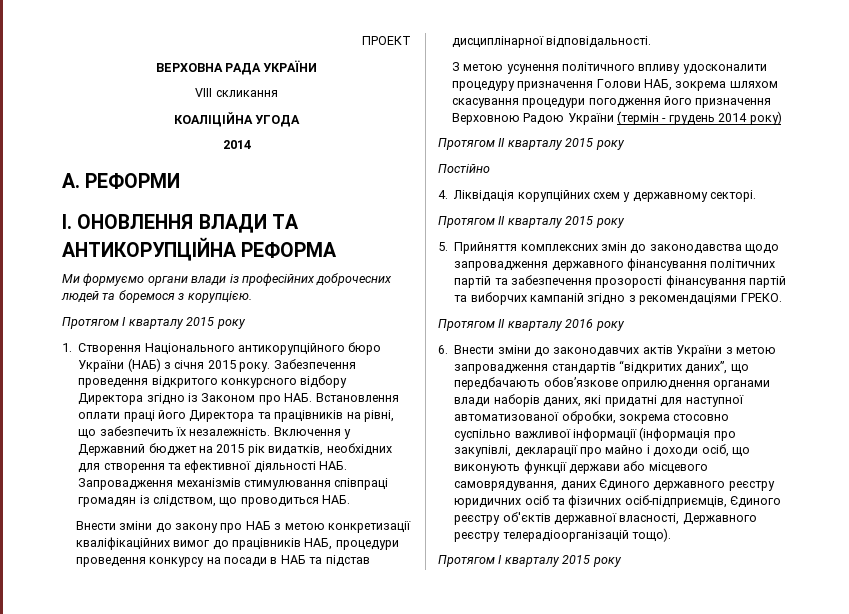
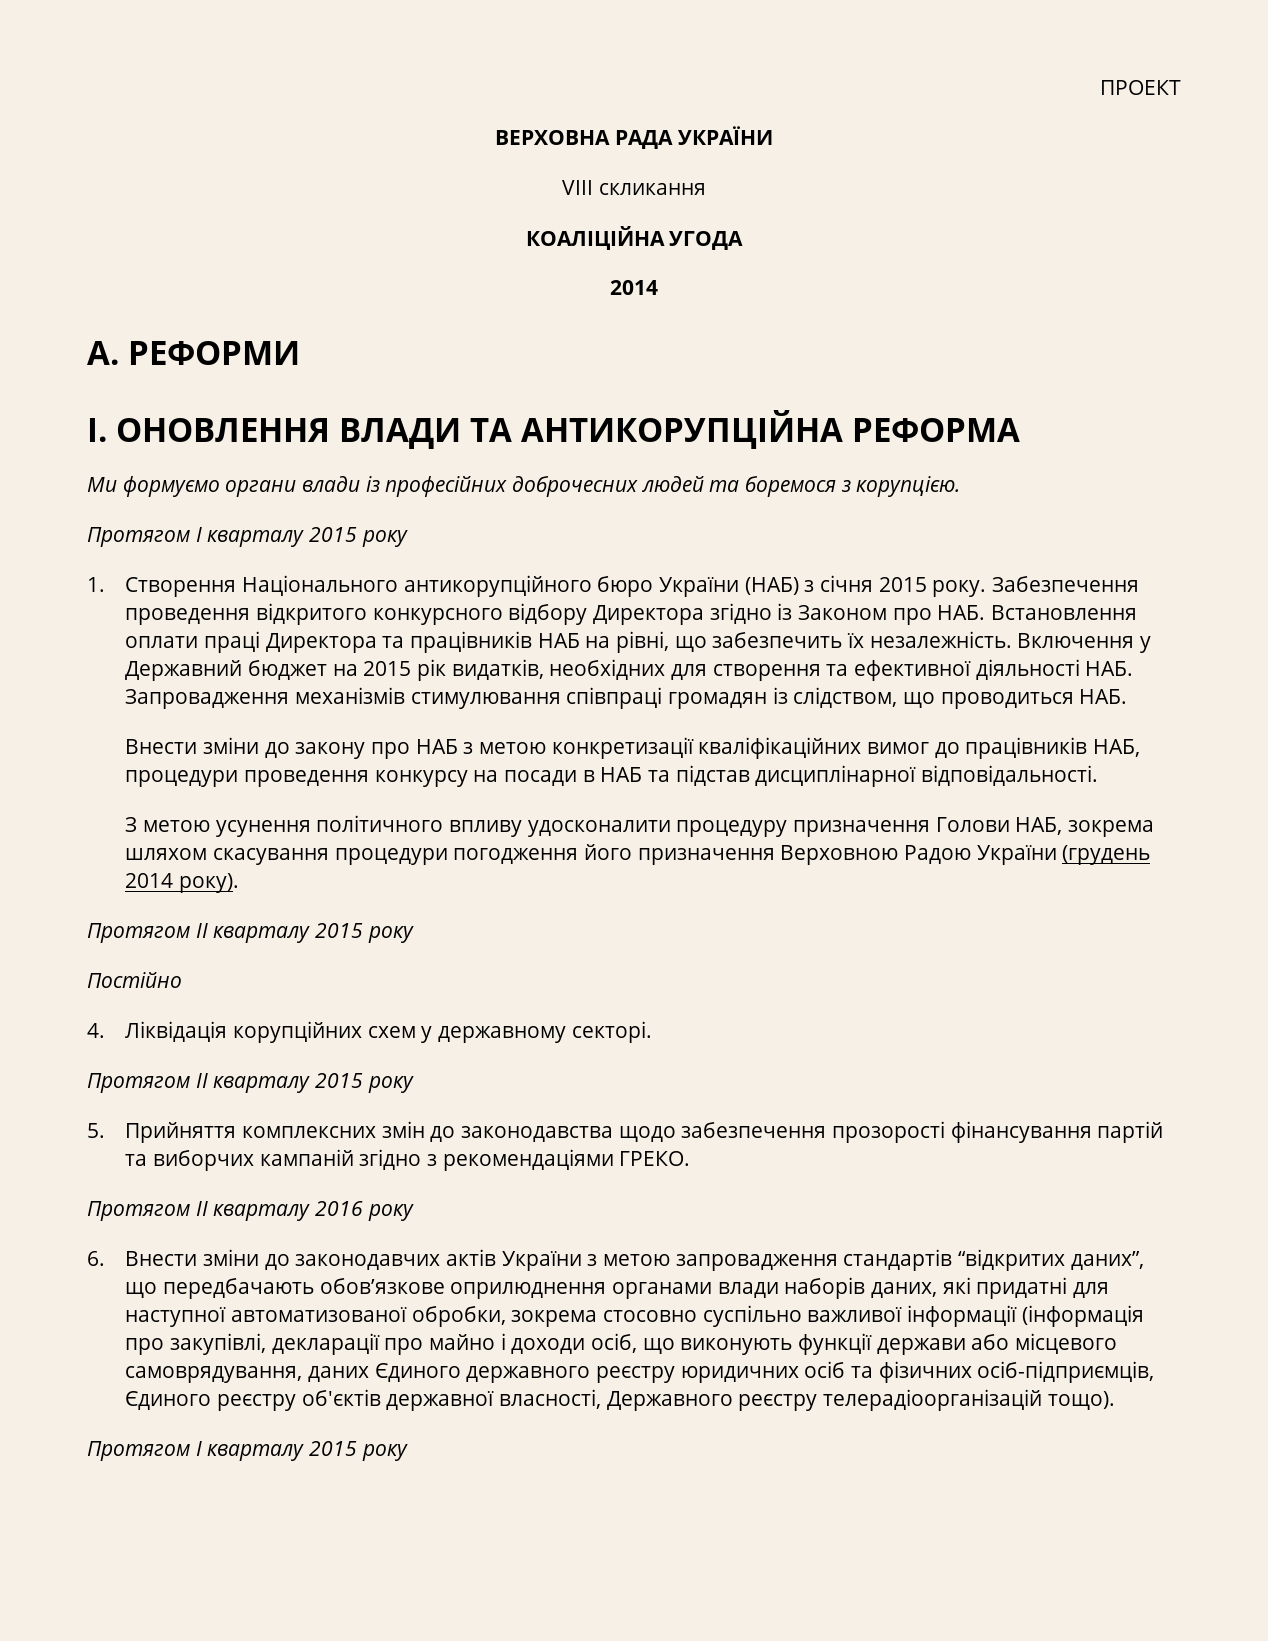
[158,410,186,419] його -> (261, 642) none
(344, 416) none -> [537,633,580,648] НАБ
[616,111,782,125] (термін - грудень 2014 року) -> [1062,845,1151,865] [125,873,240,893] (грудень 2014 року).
[454,258,776,271] [454,276,508,288] запровадження державного фінансування політичних партій та -> (676, 1134) none

